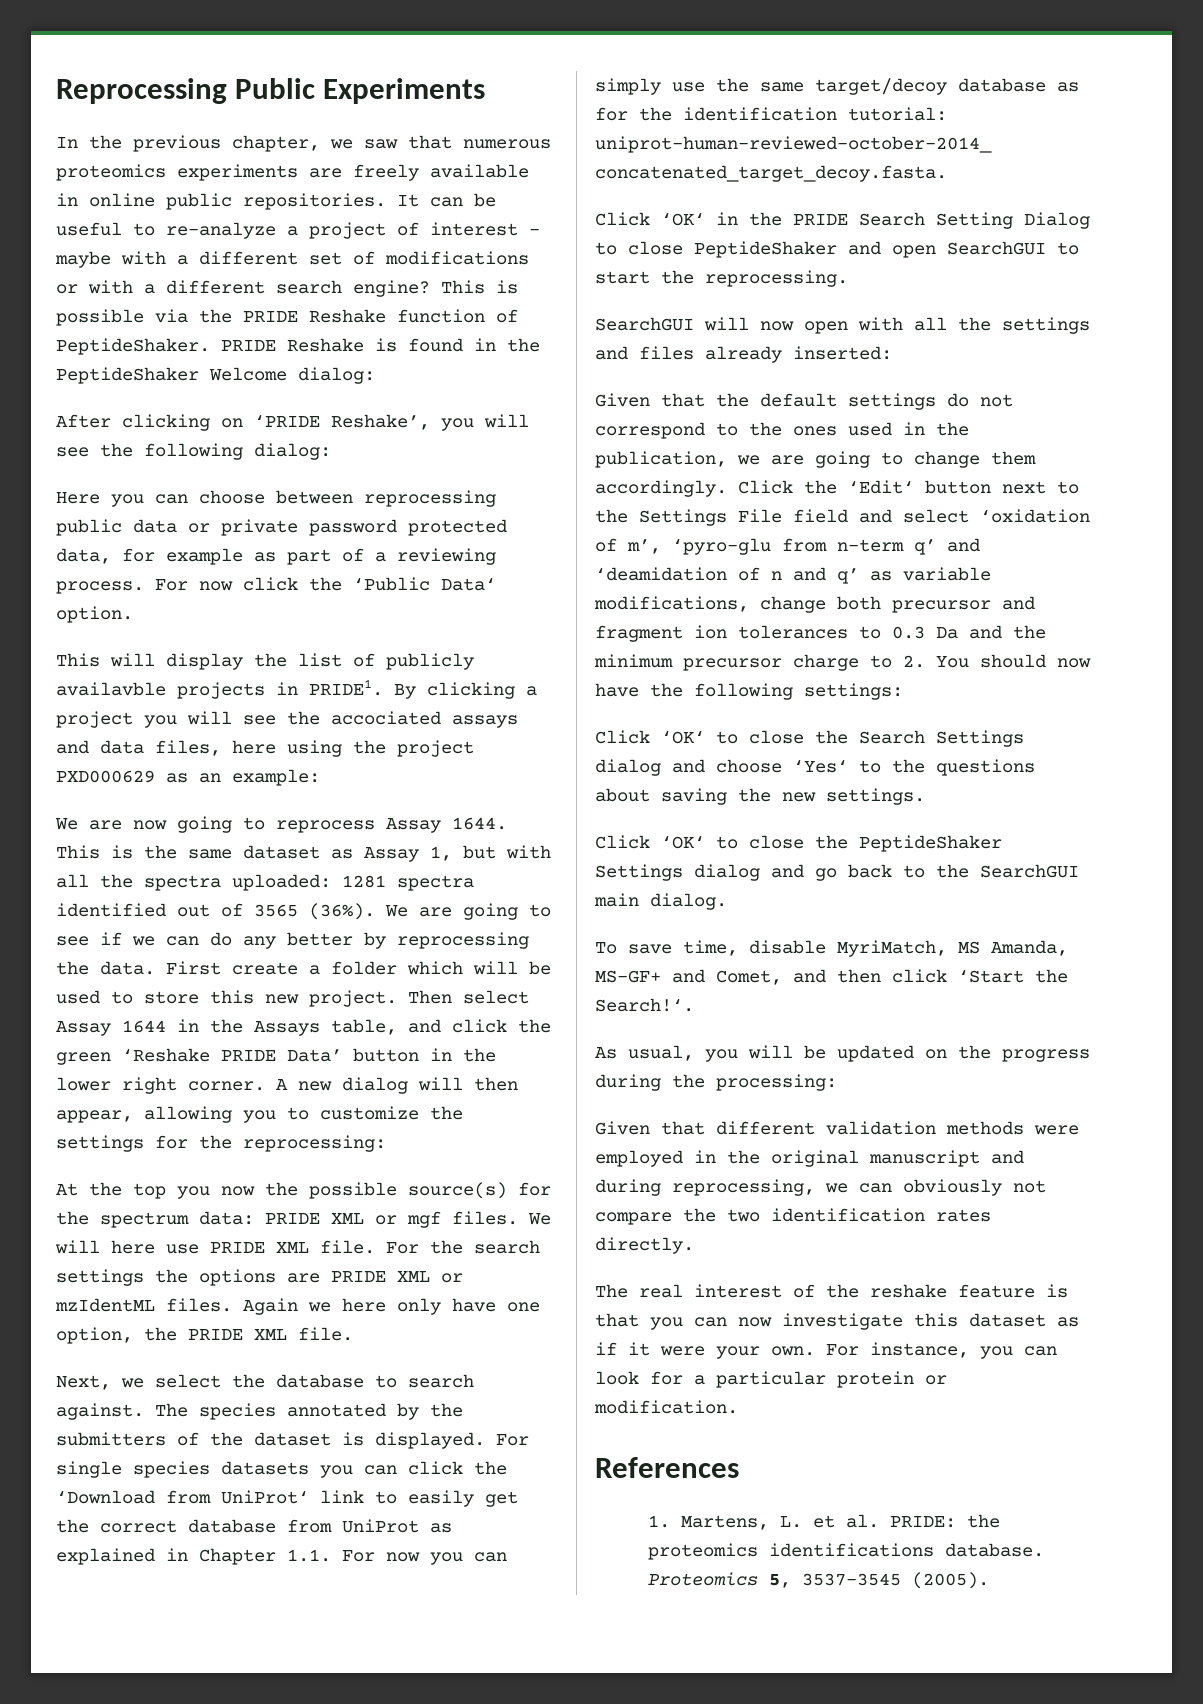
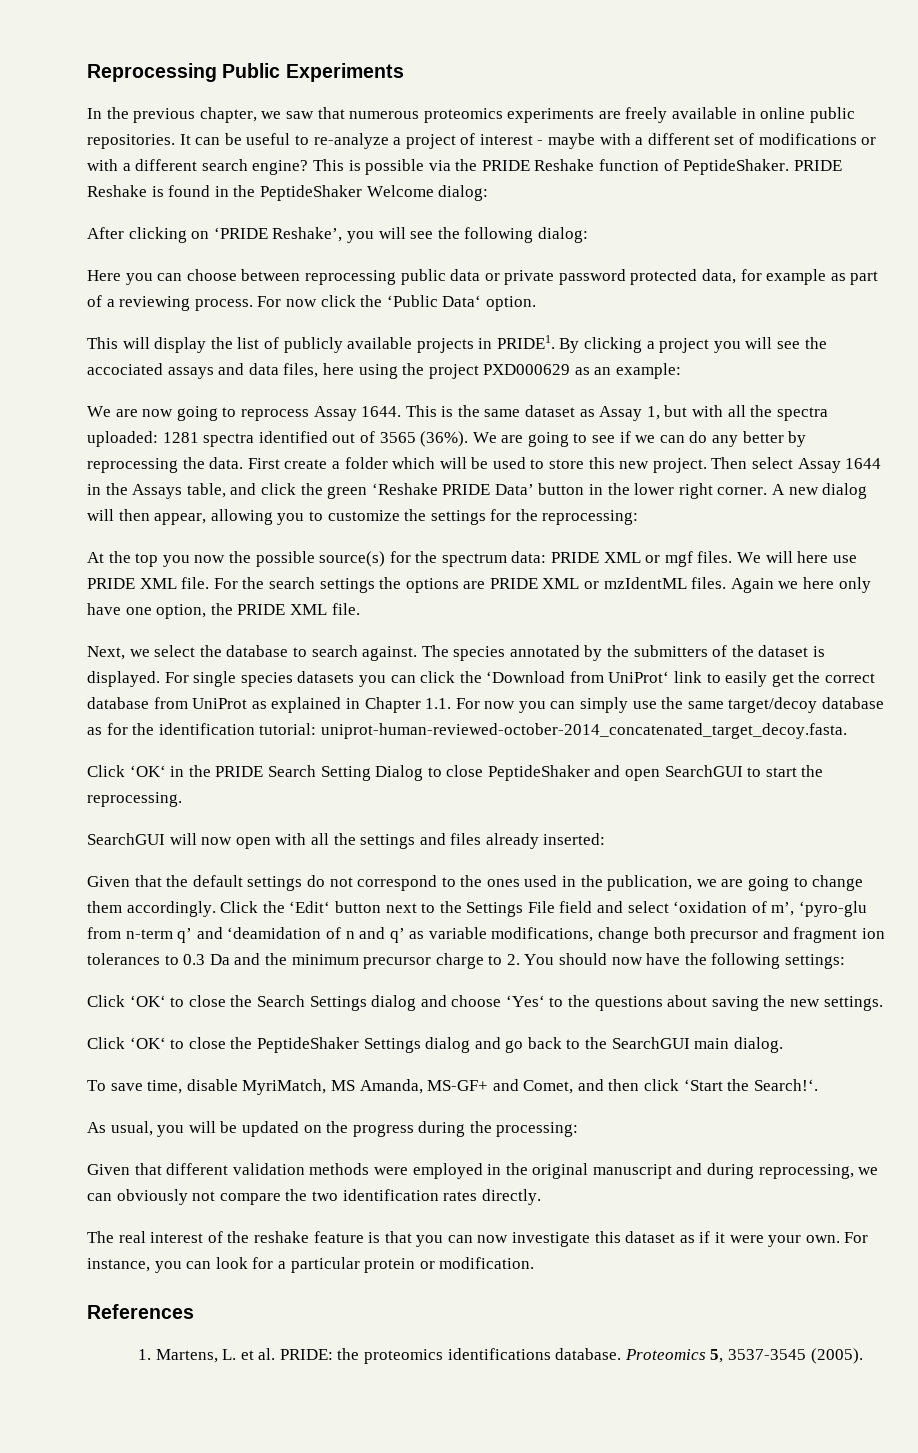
[56,682,166,696] availavble -> [347,337,413,349] available

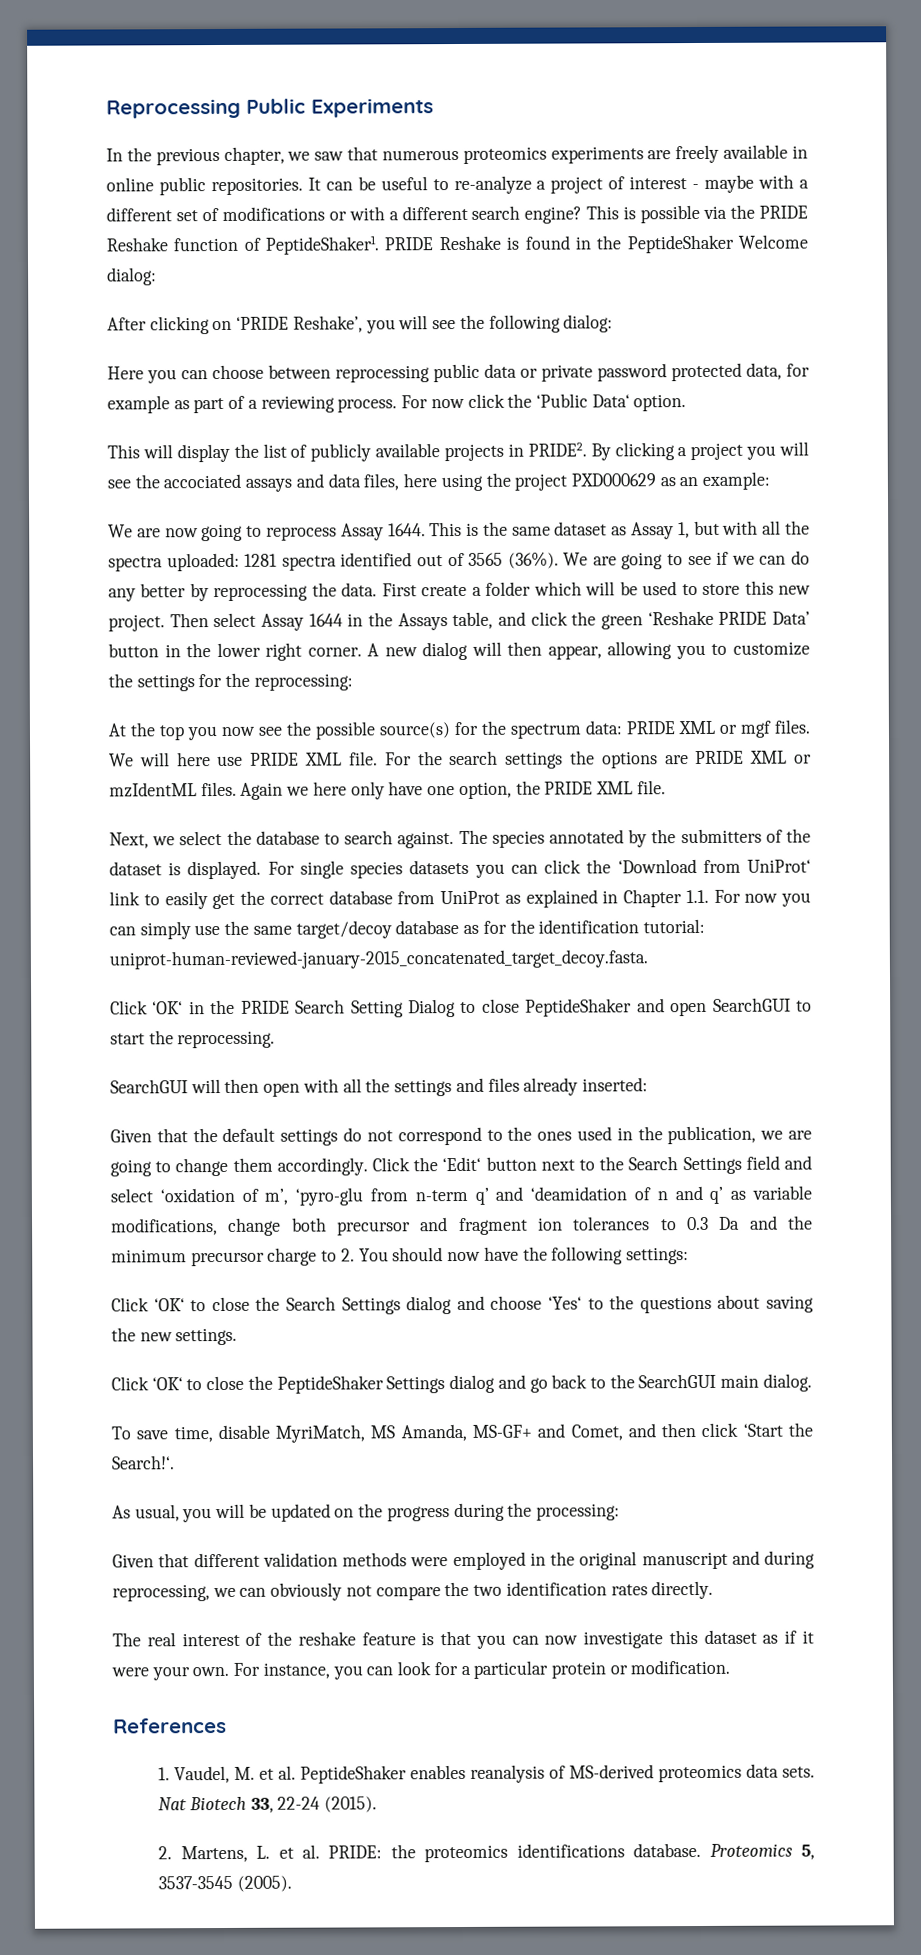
[683,159,790,175] PeptideShaker. -> [265,235,380,255] PeptideShaker1.
[496,335,555,349] PRIDE1. -> [527,442,587,457] PRIDE2.
(226, 559) none -> [258,726,282,736] see
[320,723,847,739] uniprot-human-reviewed-october-2014_concatenated_target_decoy.fasta. -> [109,949,648,970] uniprot-human-reviewed-january-2015_concatenated_target_decoy.fasta.
[201,837,233,845] now -> [224,1078,260,1093] then
[466,901,555,917] Settings File -> [628,1156,742,1175] Search Settings
(151, 1354) none -> [174,1763,816,1784] [158,1796,378,1813] [158,1846,173,1860] Vaudel, M. et al. PeptideShaker enables reanalysis of MS-derived proteomics data sets. Nat Biotech 33, 22-24 (2015). // 2.

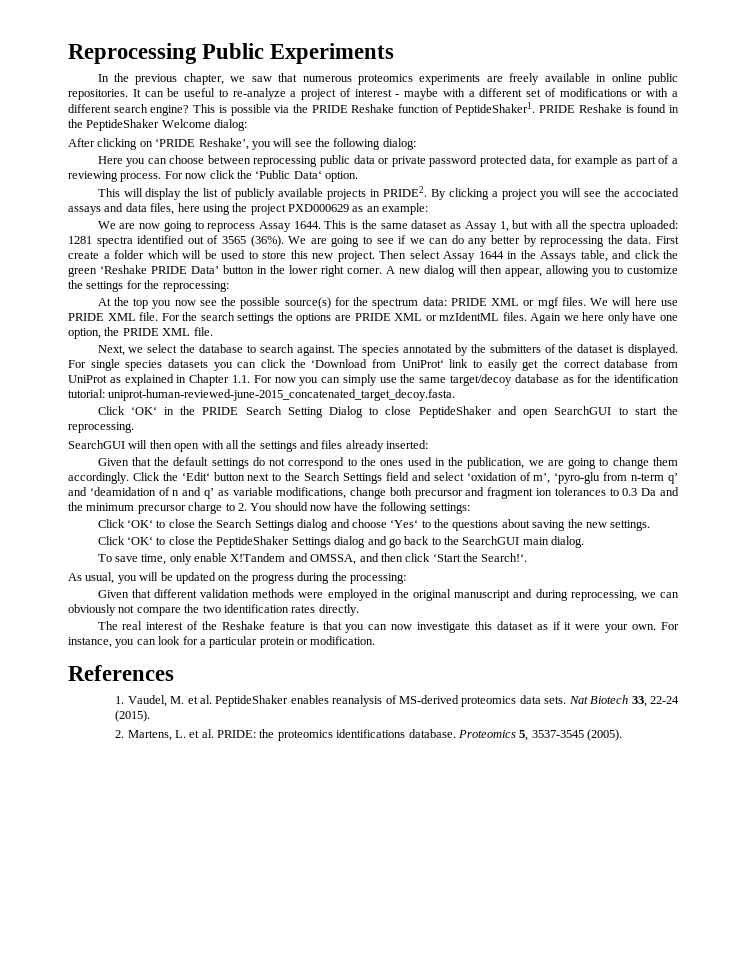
[109,949,648,970] uniprot-human-reviewed-january-2015_concatenated_target_decoy.fasta. -> [108,389,456,401] uniprot-human-reviewed-june-2015_concatenated_target_decoy.fasta.
[217,1423,623,1443] disable MyriMatch, MS Amanda, MS-GF+ and Comet, -> [169,553,357,565] only enable X!Tandem and OMSSA,
[297,1631,356,1646] reshake -> [221,621,265,630] Reshake

